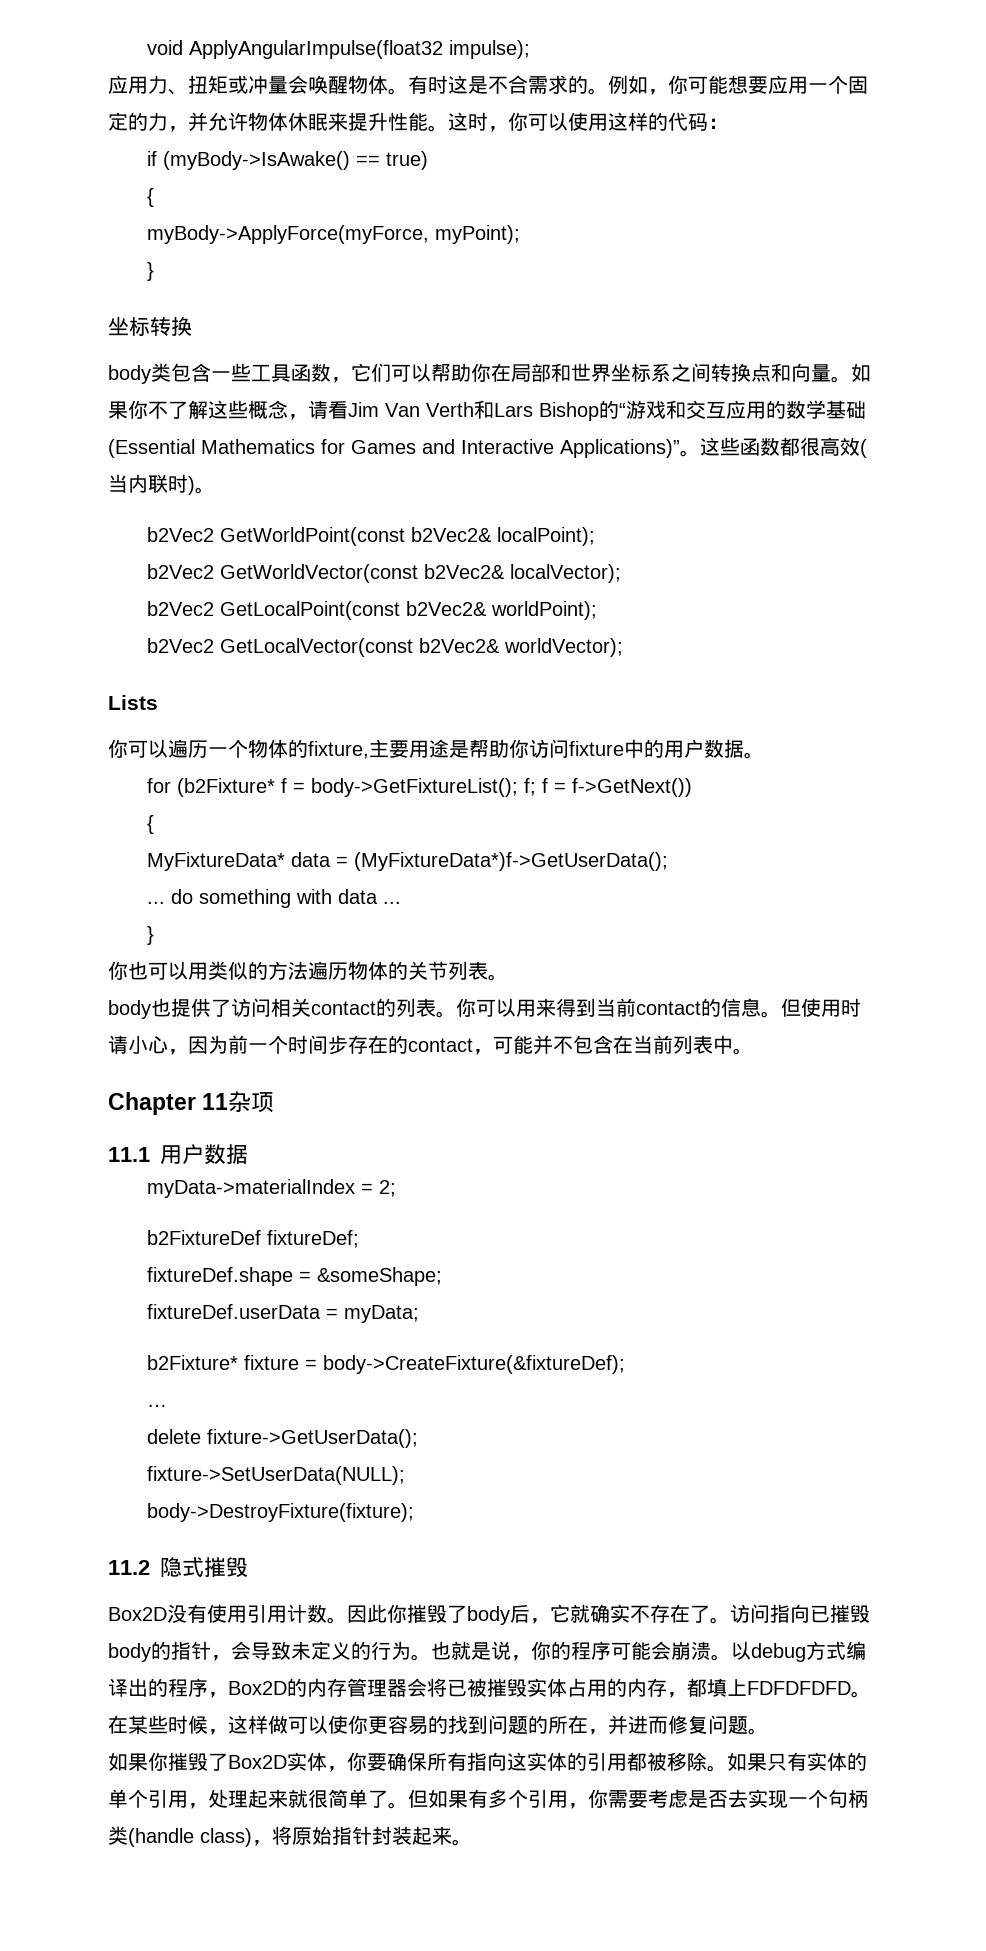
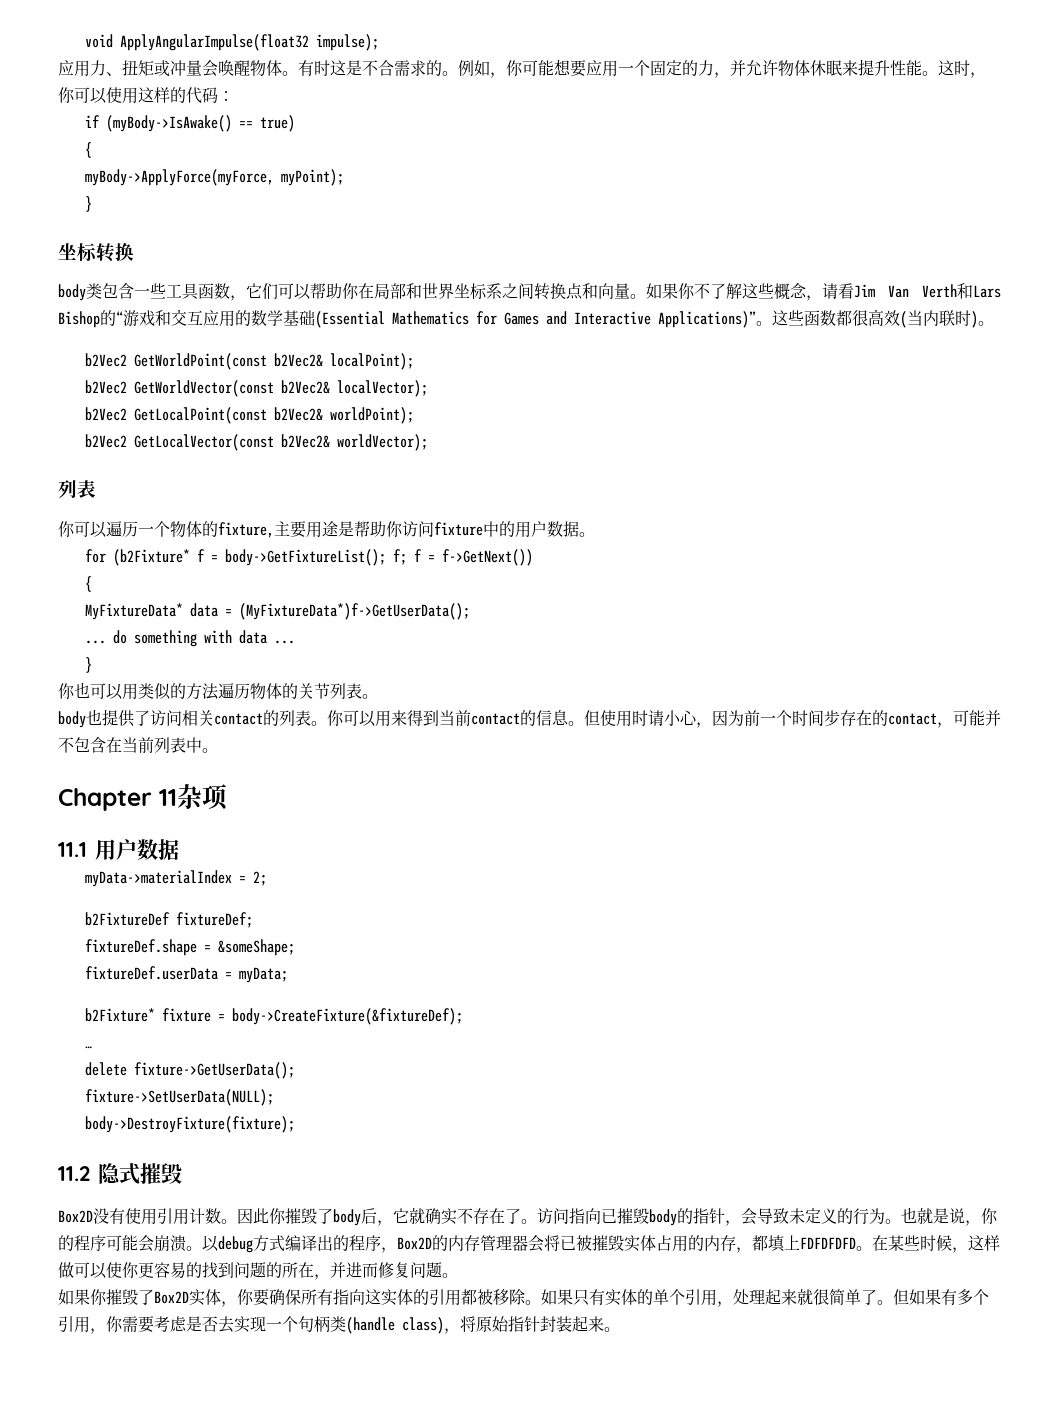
[108,695,158,710] Lists -> [58,480,96,499] 列表

